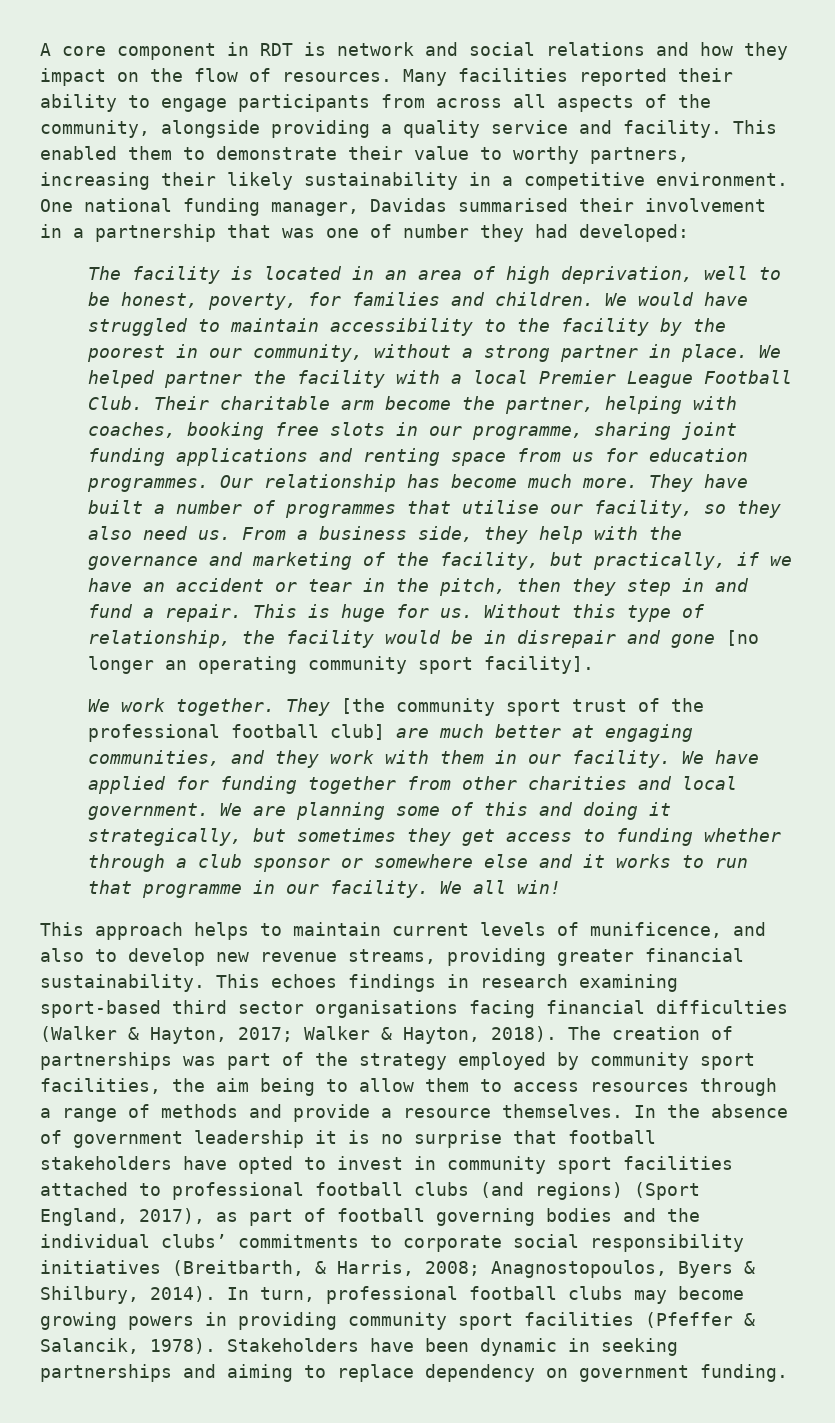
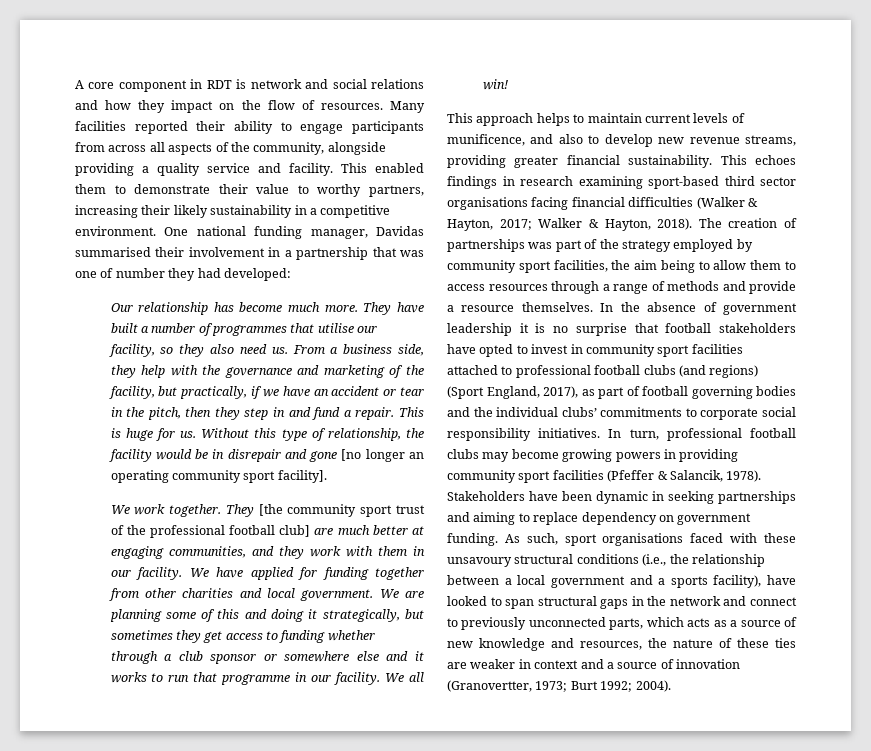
[88,266,782,284] [88,292,749,310] [88,318,727,336] [87,344,782,362] [88,370,793,388] [88,396,738,414] [88,422,738,440] [88,448,749,466] [87,478,210,492] The facility is located in an area of high deprivation, well to be honest, poverty, for families and children. We would have struggled to maintain accessibility to the facility by the poorest in our community, without a strong partner in place. We helped partner the facility with a local Premier League Football Club. Their charitable arm become the partner, helping with coaches, booking free slots in our programme, sharing joint funding applications and renting space from us for education programmes. -> (291, 274) none
[40,1260,755,1278] [40,1286,216,1304] initiatives (Breitbarth, & Harris, 2008; Anagnostopoulos, Byers & Shilbury, 2014). -> [538,428,601,438] initiatives.
(788, 1373) none -> [504,533,796,546] [447,554,765,567] [447,575,796,588] [447,596,797,609] [447,617,798,630] [447,638,796,651] [447,659,740,669] [447,680,671,692] As such, sport organisations faced with these unsavoury structural conditions (i.e., the relationship between a local government and a sports facility), have looked to span structural gaps in the network and connect to previously unconnected parts, which acts as a source of new knowledge and resources, the nature of these ties are weaker in context and a source of innovation (Granovertter, 1973; Burt 1992; 2004).

